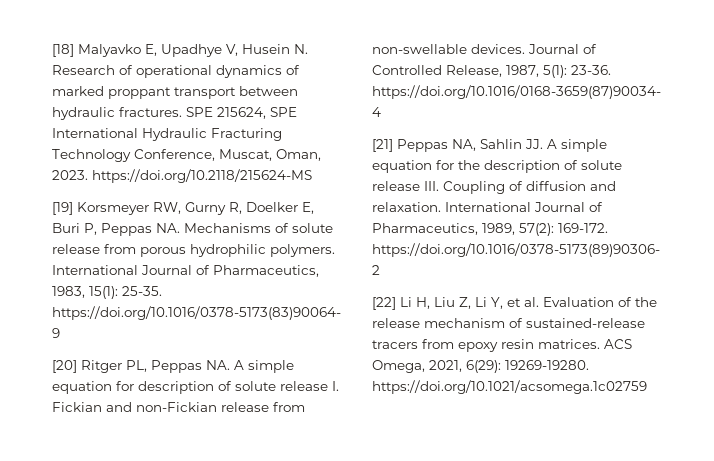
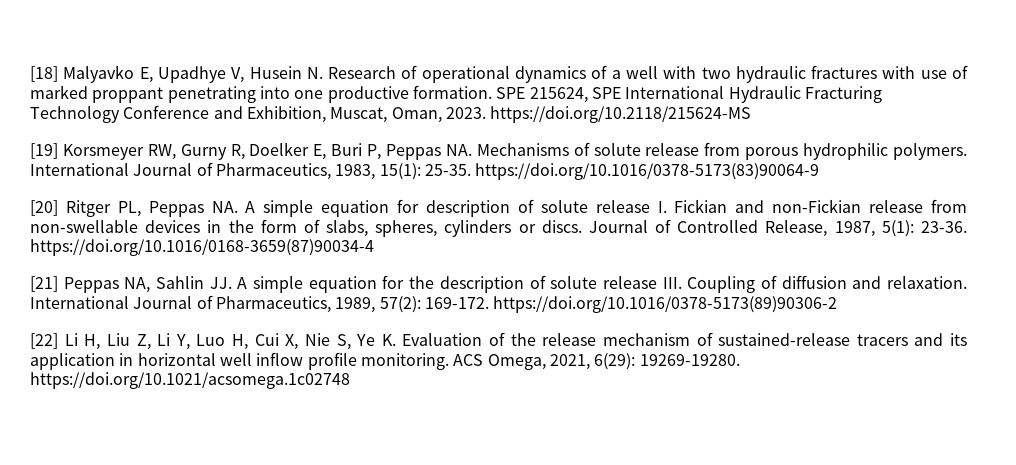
[52,86,298,99] [52,107,182,120] marked proppant transport between hydraulic fractures. -> [611,65,968,83] [30,85,492,103] a well with two hydraulic fractures with use of marked proppant penetrating into one productive formation.
[134,149,215,161] Conference, -> [123,105,326,123] Conference and Exhibition,
[471,44,525,54] devices. -> [145,219,582,237] devices in the form of slabs, spheres, cylinders or discs.
[507,297,539,307] et al. -> [196,333,396,350] Luo H, Cui X, Nie S, Ye K.
[422,339,600,352] from epoxy resin matrices. -> [914,333,967,346] [30,352,449,370] and its application in horizontal well inflow profile monitoring.
[372,380,647,394] https://doi.org/10.1021/acsomega.1c02759 -> [30,372,350,389] https://doi.org/10.1021/acsomega.1c02748

